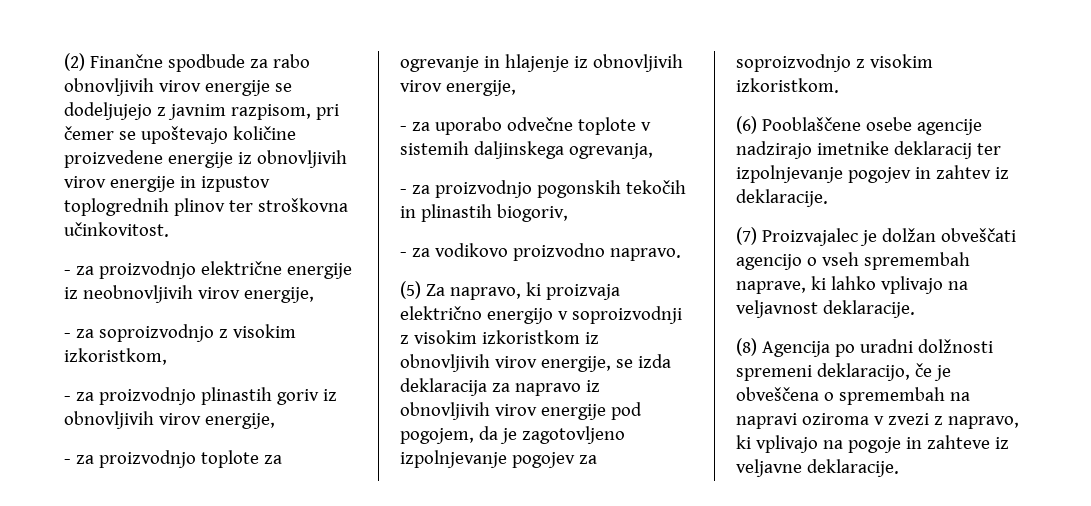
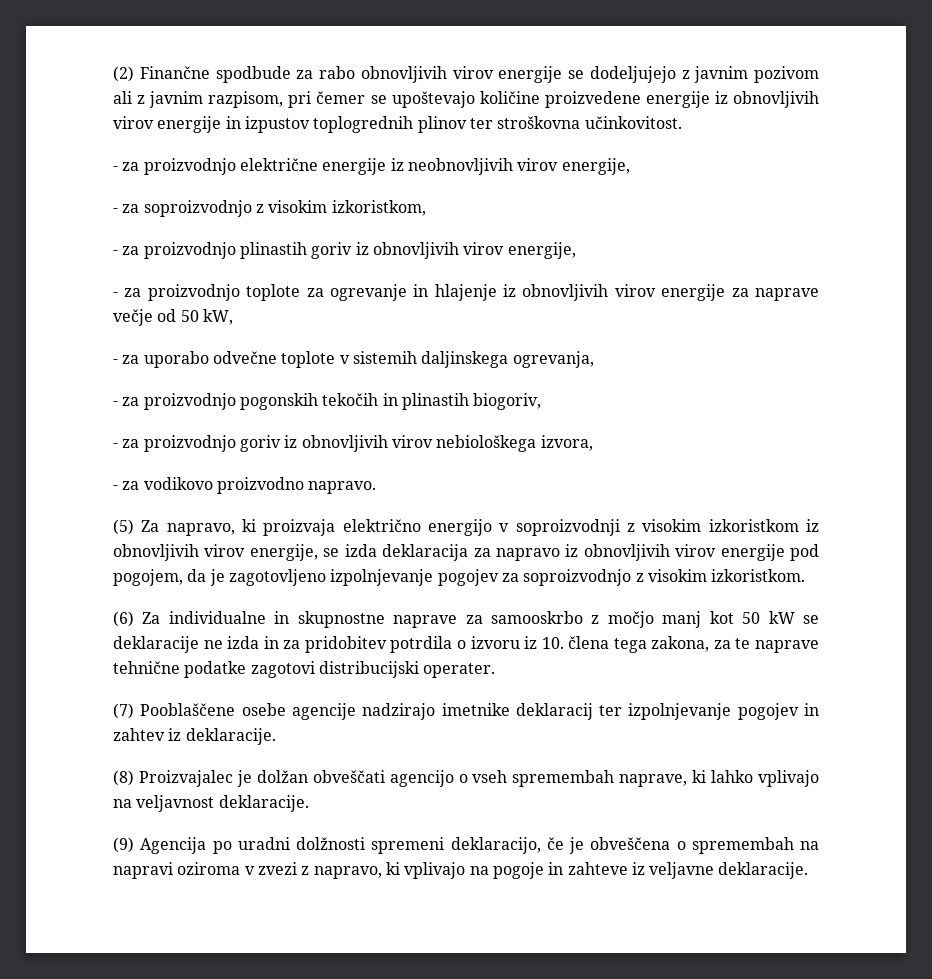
(226, 112) none -> [754,66,819,83] [113,91,204,108] pozivom ali z javnim
[445,80,516,96] energije, -> [661,284,819,301] [113,309,233,326] energije za naprave večje od 50 kW,
(568, 213) none -> [113,435,593,452] // - za proizvodnjo goriv iz obnovljivih virov nebiološkega izvora,
(757, 125) none -> [142,611,820,628] [113,636,819,653] [113,661,496,678] [113,703,134,719] Za individualne in skupnostne naprave za samooskrbo z močjo manj kot 50 kW se deklaracije ne izda in za pridobitev potrdila o izvoru iz 10. člena tega zakona, za te naprave tehnične podatke zagotovi distribucijski operater. // (7)
[736,227,757,245] (7) -> [113,770,134,786] (8)
[736,338,757,356] (8) -> [113,837,134,853] (9)

